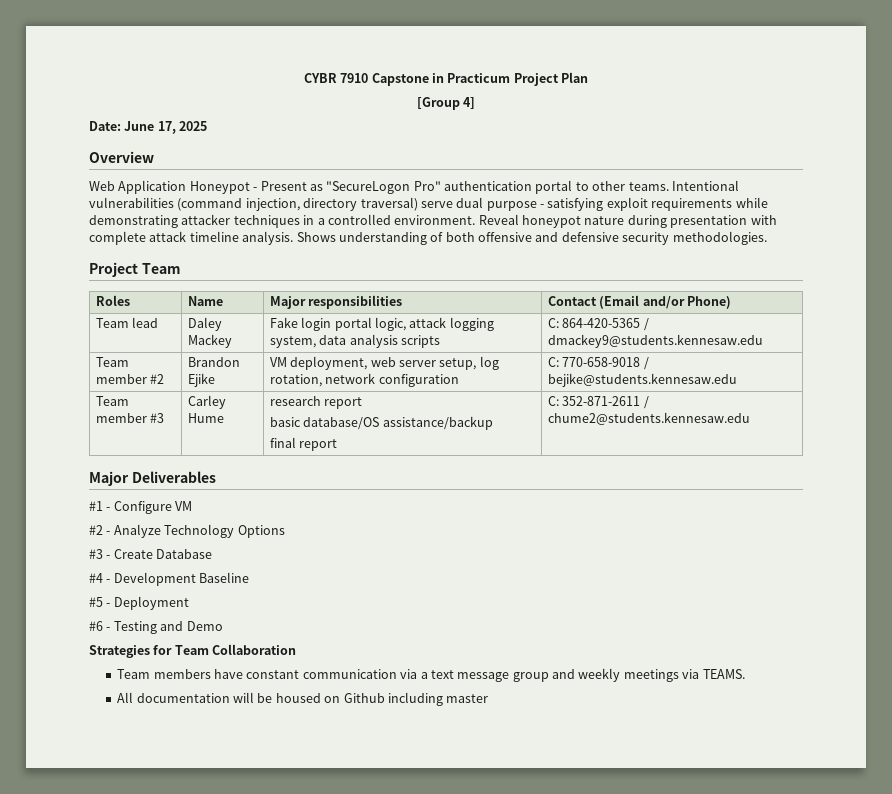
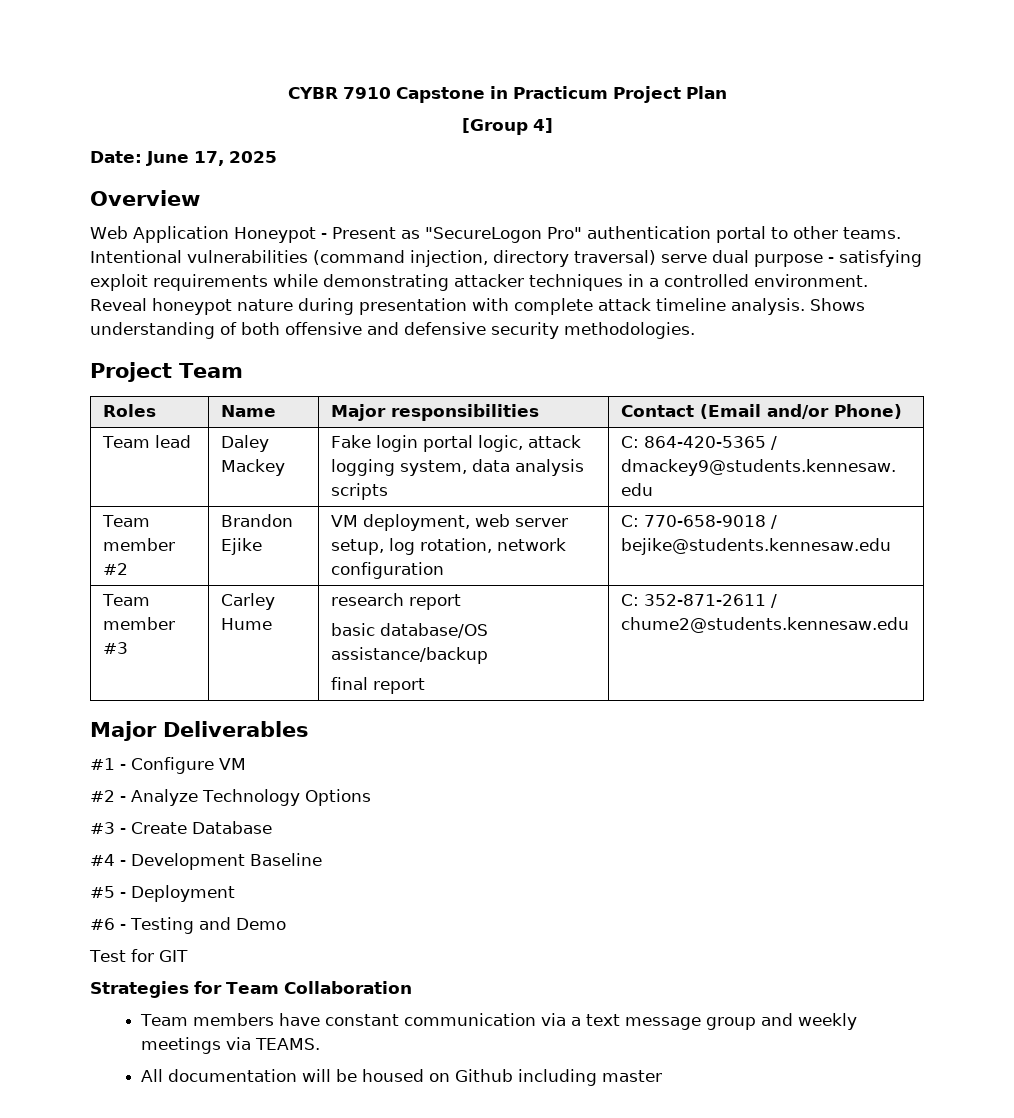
(223, 626) none -> [89,949,188,962] // Test for GIT

